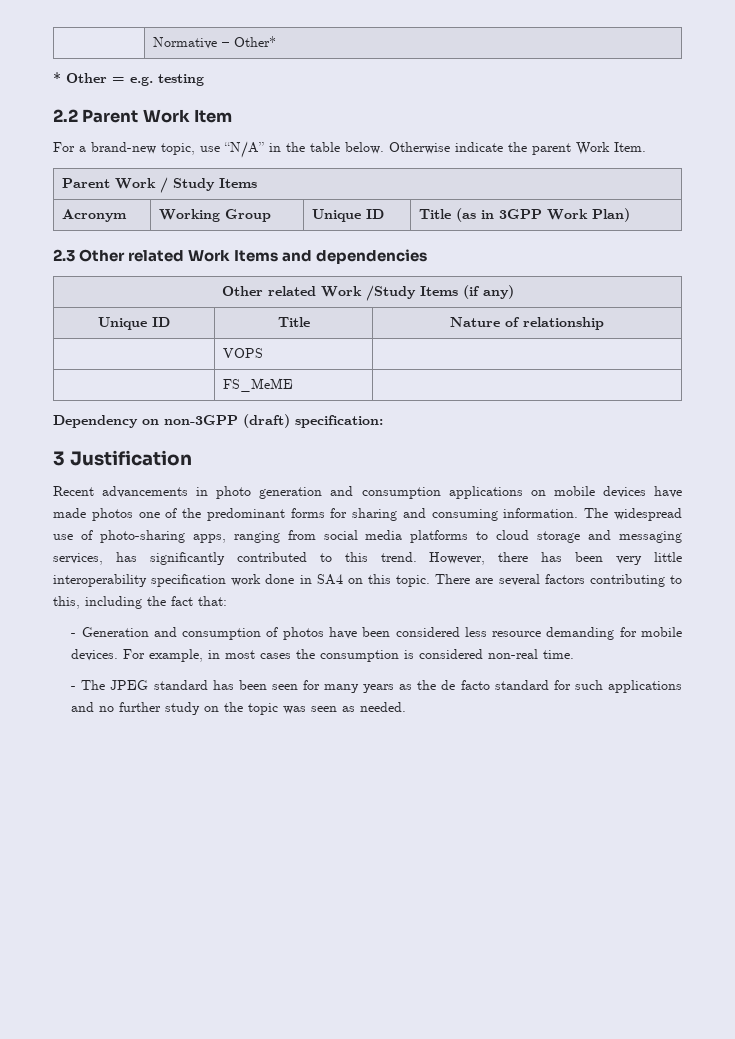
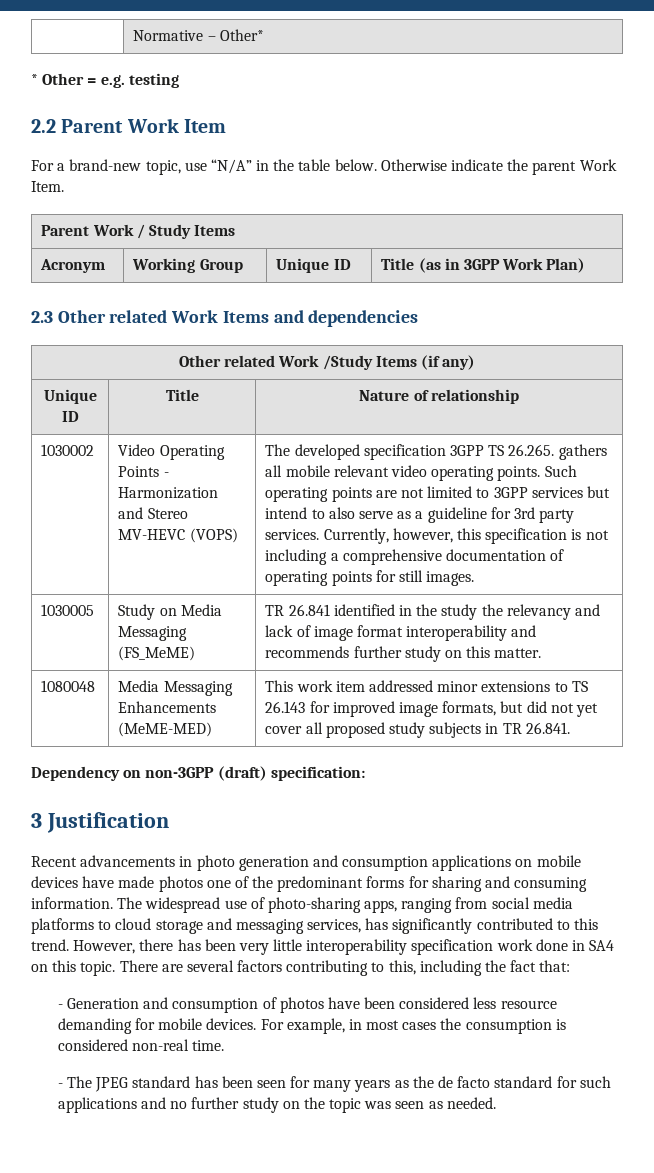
[222,348,263,358] [222,378,293,392] | VOPS | // | FS_MeME | -> [41,444,95,456] [118,444,225,460] [118,466,169,477] [118,487,219,499] [118,507,188,519] [118,528,238,543] [265,444,607,460] [265,465,577,481] [265,486,610,502] [265,507,575,523] [265,528,609,544] [265,549,565,565] [265,570,475,586] [41,604,95,616] [118,604,222,620] [118,626,188,641] [118,646,196,661] [265,604,600,620] [265,625,537,641] [265,646,542,662] [41,680,96,692] [118,680,233,696] [118,701,217,713] [118,722,213,737] [265,680,588,692] [265,701,598,717] [265,722,570,738] 1030002 | Video Operating Points - Harmonization and Stereo MV-HEVC (VOPS) | The developed specification 3GPP TS 26.265. gathers all mobile relevant video operating points. Such operating points are not limited to 3GPP services but intend to also serve as a guideline for 3rd party services. Currently, however, this specification is not including a comprehensive documentation of operating points for still images. // 1030005 | Study on Media Messaging (FS_MeME) | TR 26.841 identified in the study the relevancy and lack of image format interoperability and recommends further study on this matter. // 1080048 | Media Messaging Enhancements (MeME-MED) | This work item addressed minor extensions to TS 26.143 for improved image formats, but did not yet cover all proposed study subjects in TR 26.841.

